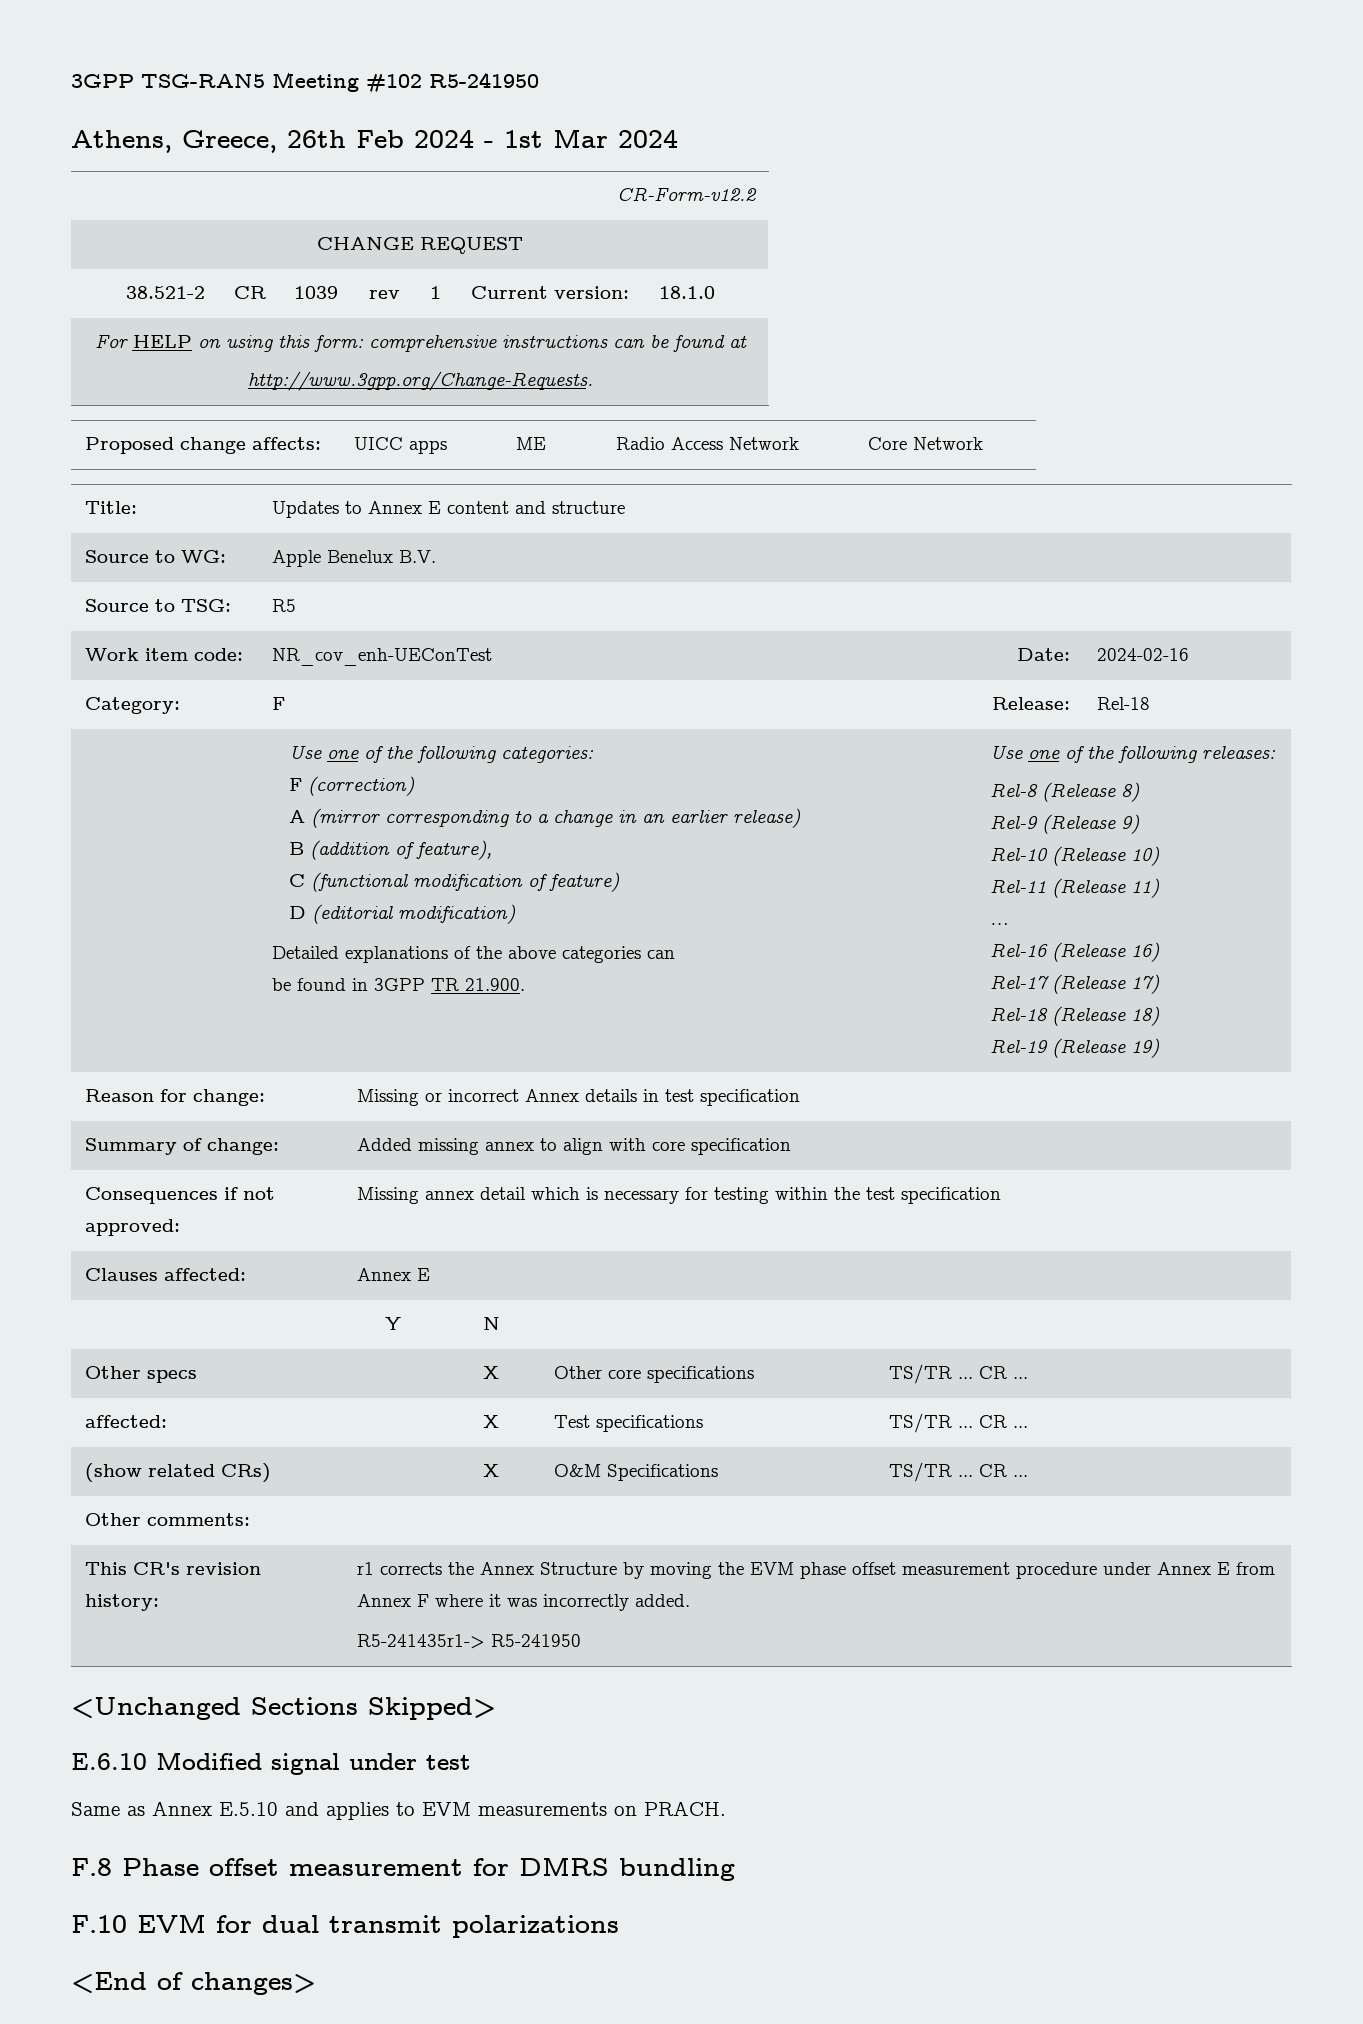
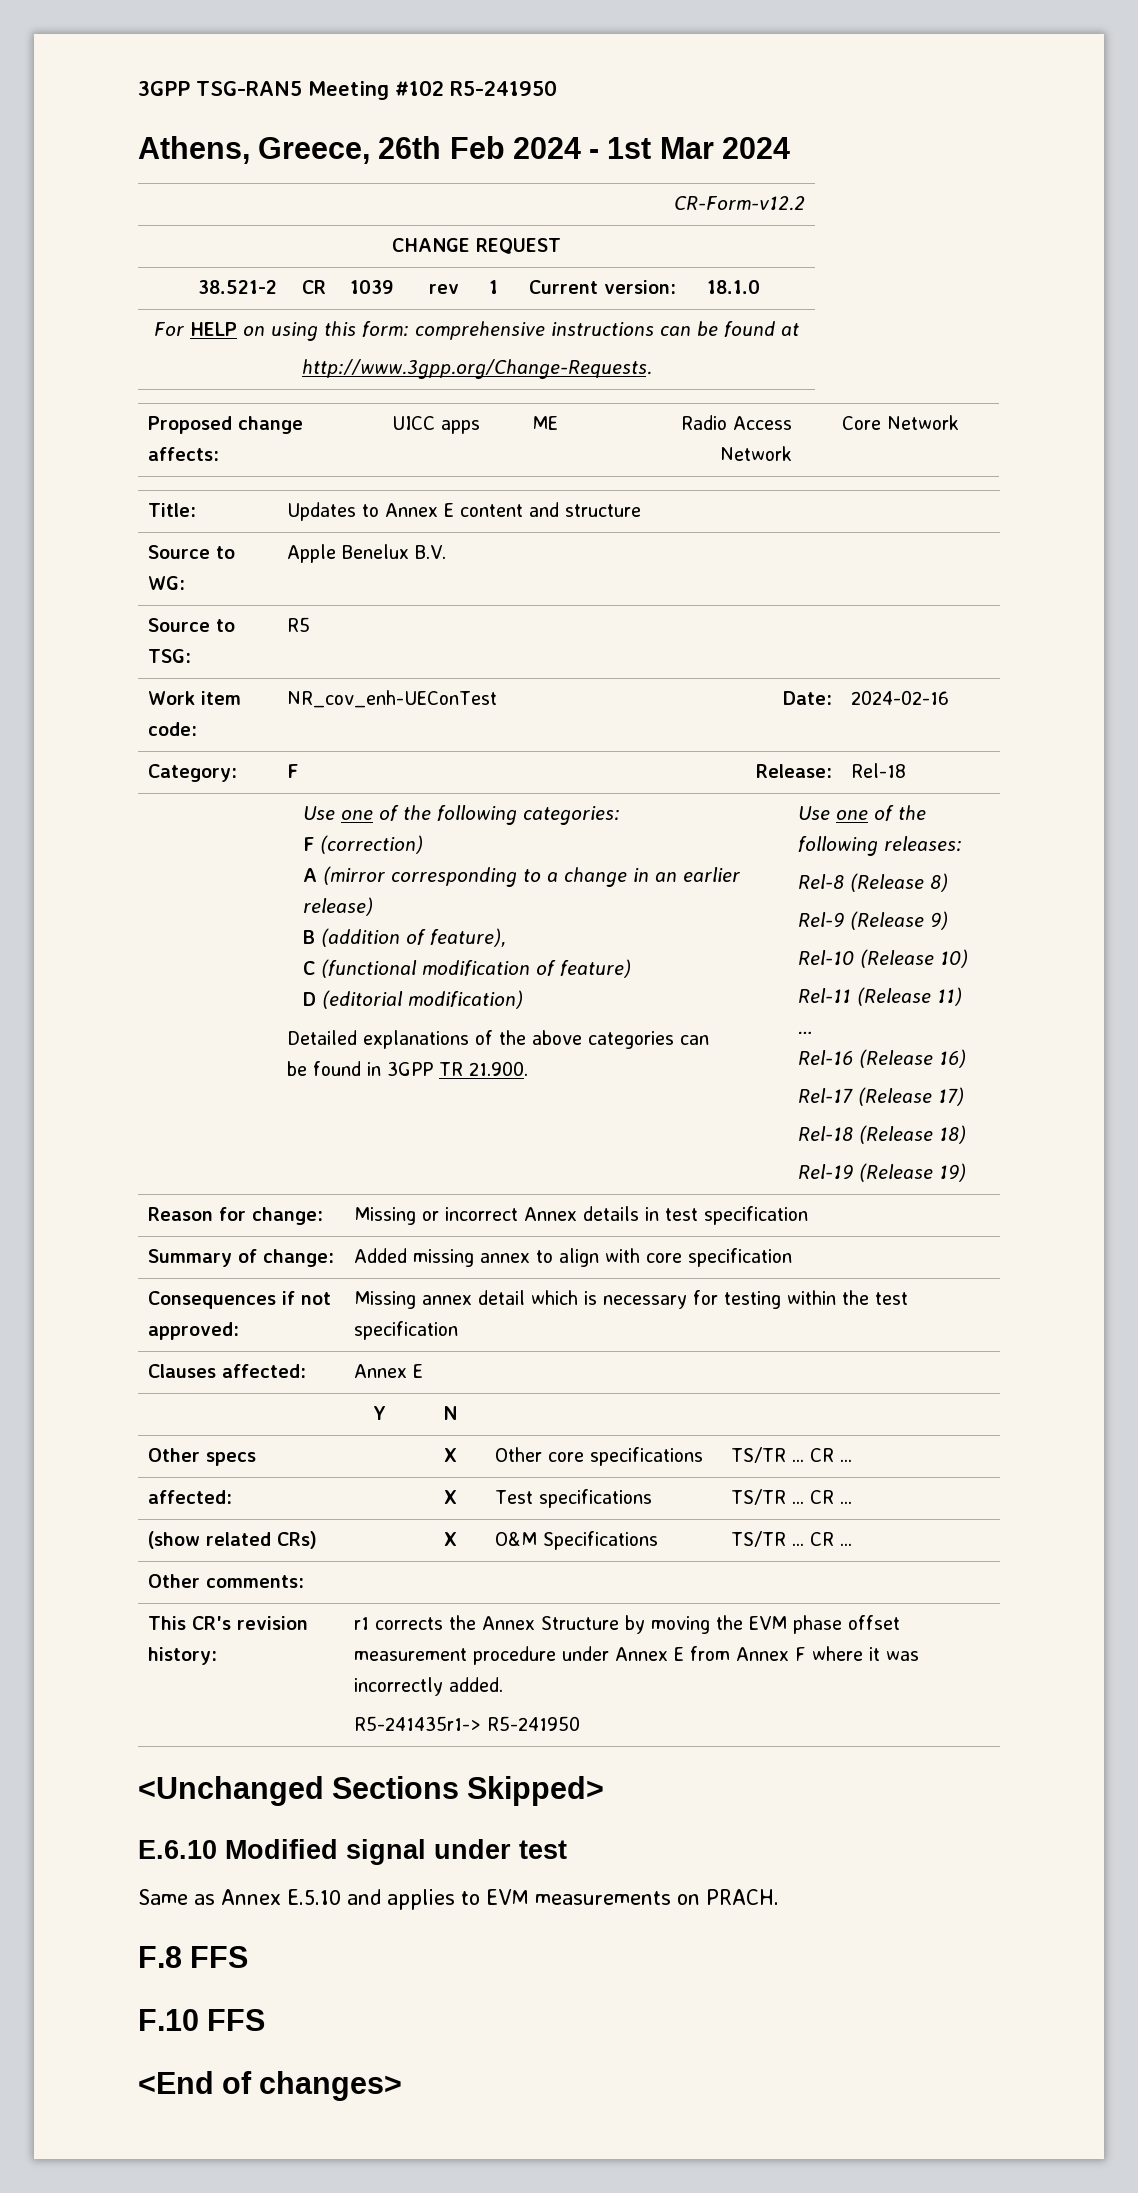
[122,1857,735,1881] [71,1914,619,1938] Phase offset measurement for DMRS bundling // F.10 EVM for dual transmit polarizations -> [190,1946,249,1968] [138,2009,266,2031] FFS // F.10 FFS

